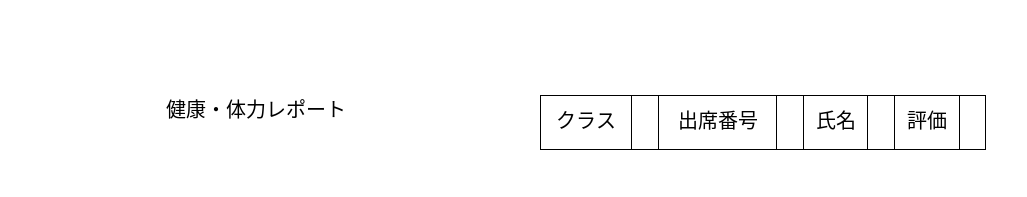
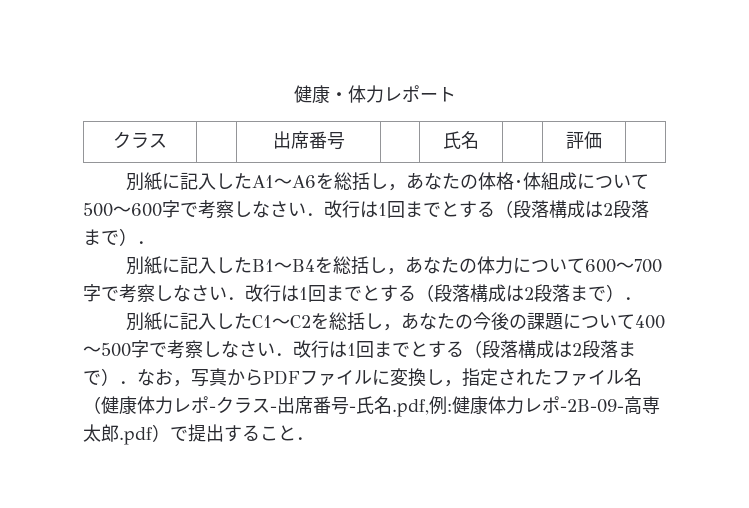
(947, 120) none -> [125,172,649,191] [83,200,649,219] [83,228,155,246] [125,256,662,275] [83,284,642,303] [125,312,665,331] [83,340,636,359] [83,368,642,387] [83,396,660,417] [83,424,314,445] // 別紙に記入したA1～A6を総括し，あなたの体格･体組成について500～600字で考察しなさい．改行は1回までとする（段落構成は2段落まで）． // 別紙に記入したB1～B4を総括し，あなたの体力について600～700字で考察しなさい．改行は1回までとする（段落構成は2段落まで）． // 別紙に記入したC1～C2を総括し，あなたの今後の課題について400～500字で考察しなさい．改行は1回までとする（段落構成は2段落まで）．なお，写真からPDFファイルに変換し，指定されたファイル名（健康体力レポ-クラス-出席番号-氏名.pdf,例:健康体力レポ-2B-09-高専太郎.pdf）で提出すること．

